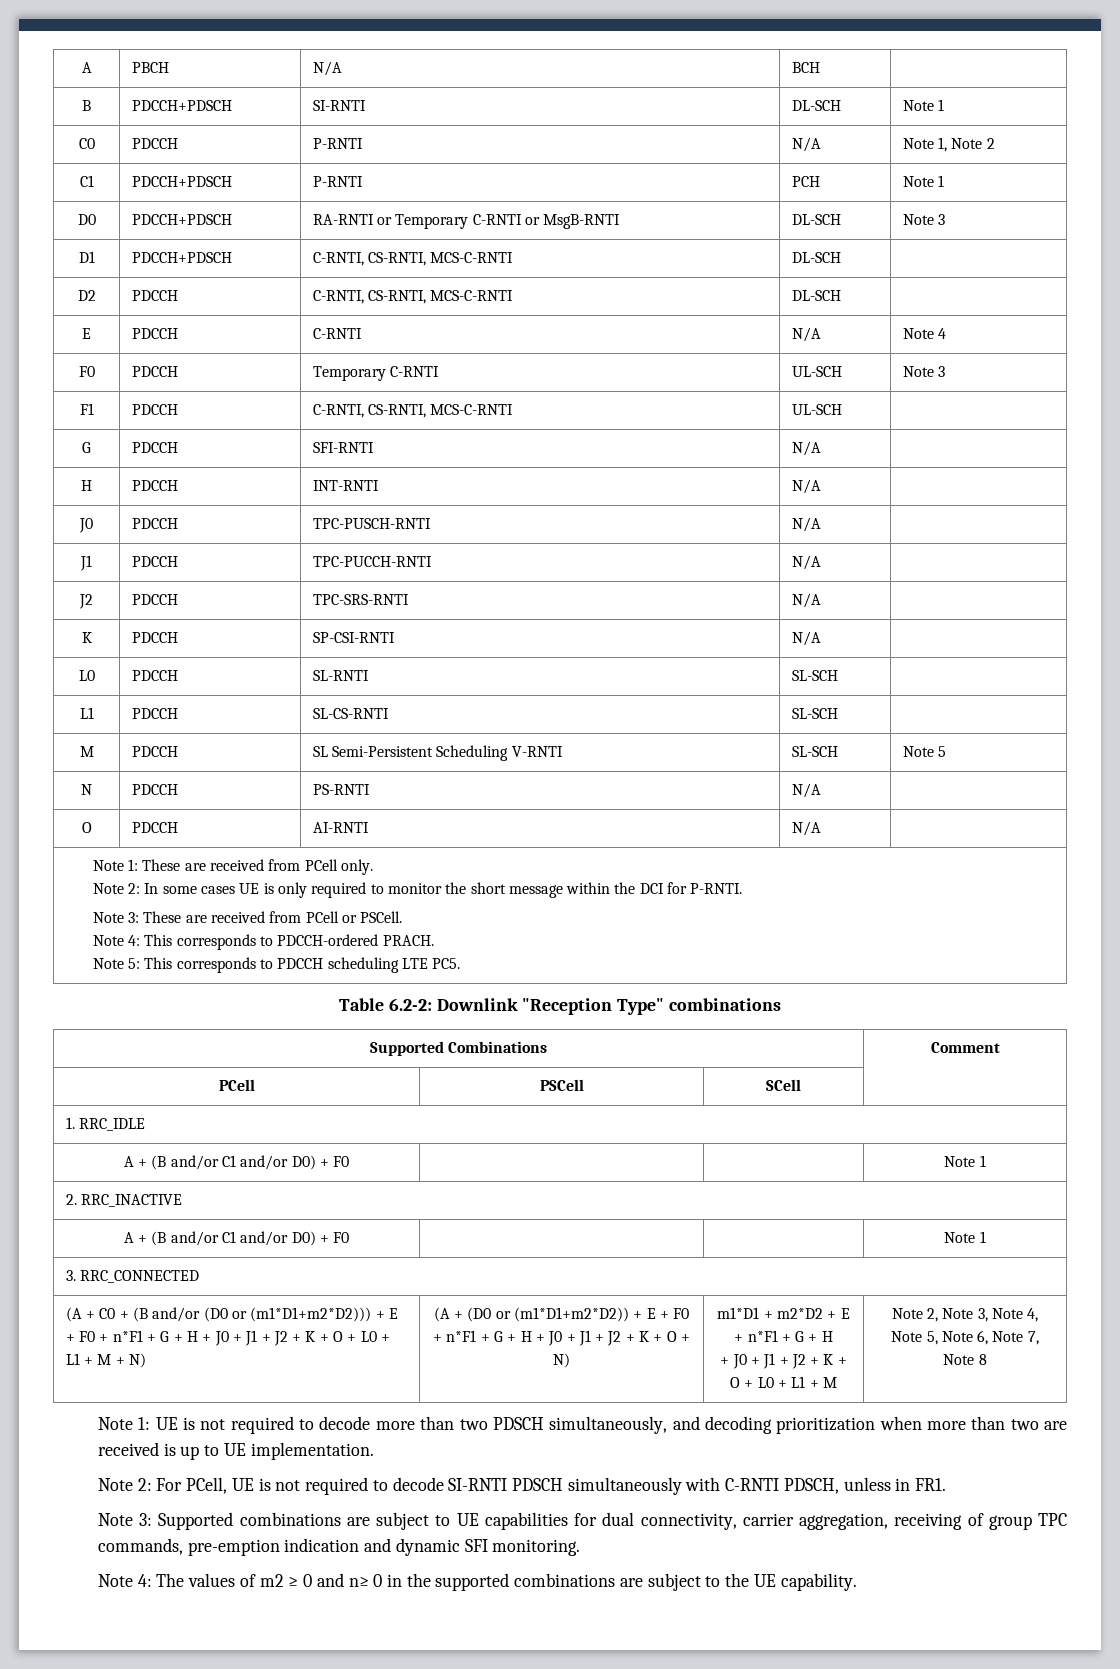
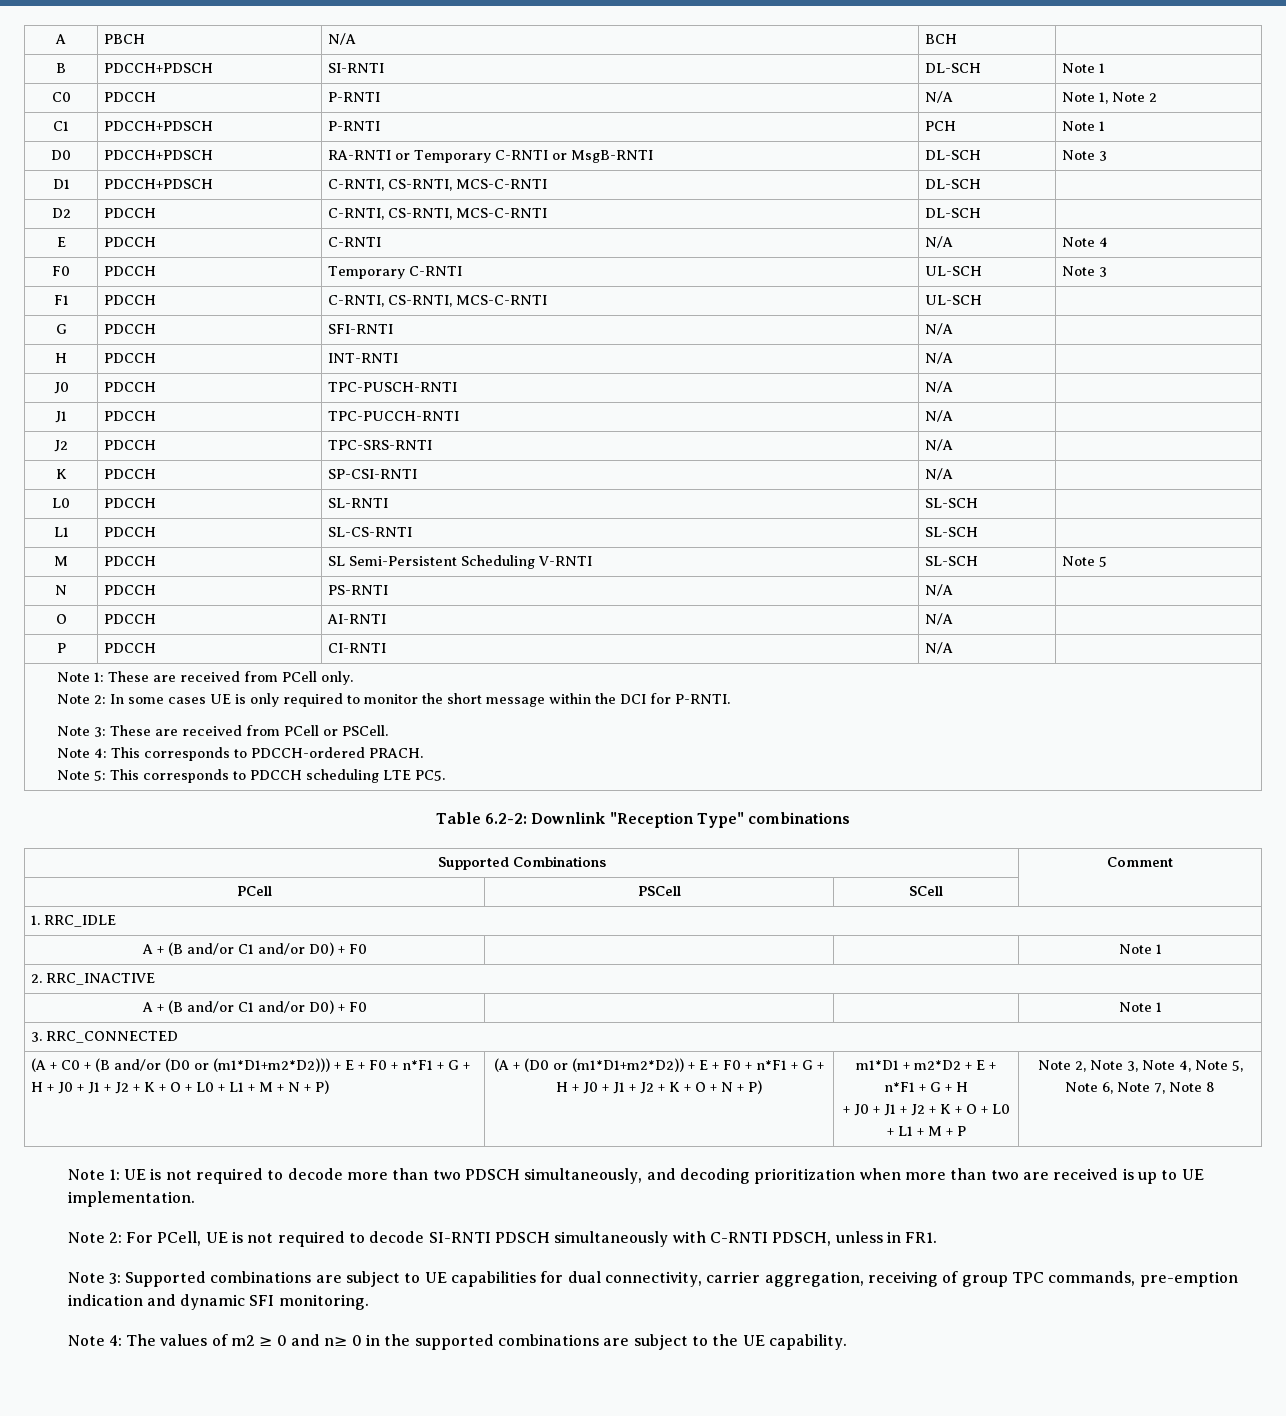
(821, 828) none -> [56,643,66,653] [104,643,157,653] [328,643,387,653] [925,642,954,654] // P | PDCCH | CI-RNTI | N/A |
[128,1353,146,1368] N) -> [288,1080,330,1094] N + P)
[553,1353,570,1368] N) -> [721,1080,762,1094] N + P)
(837, 1382) none -> [945,1126,966,1136] + P

